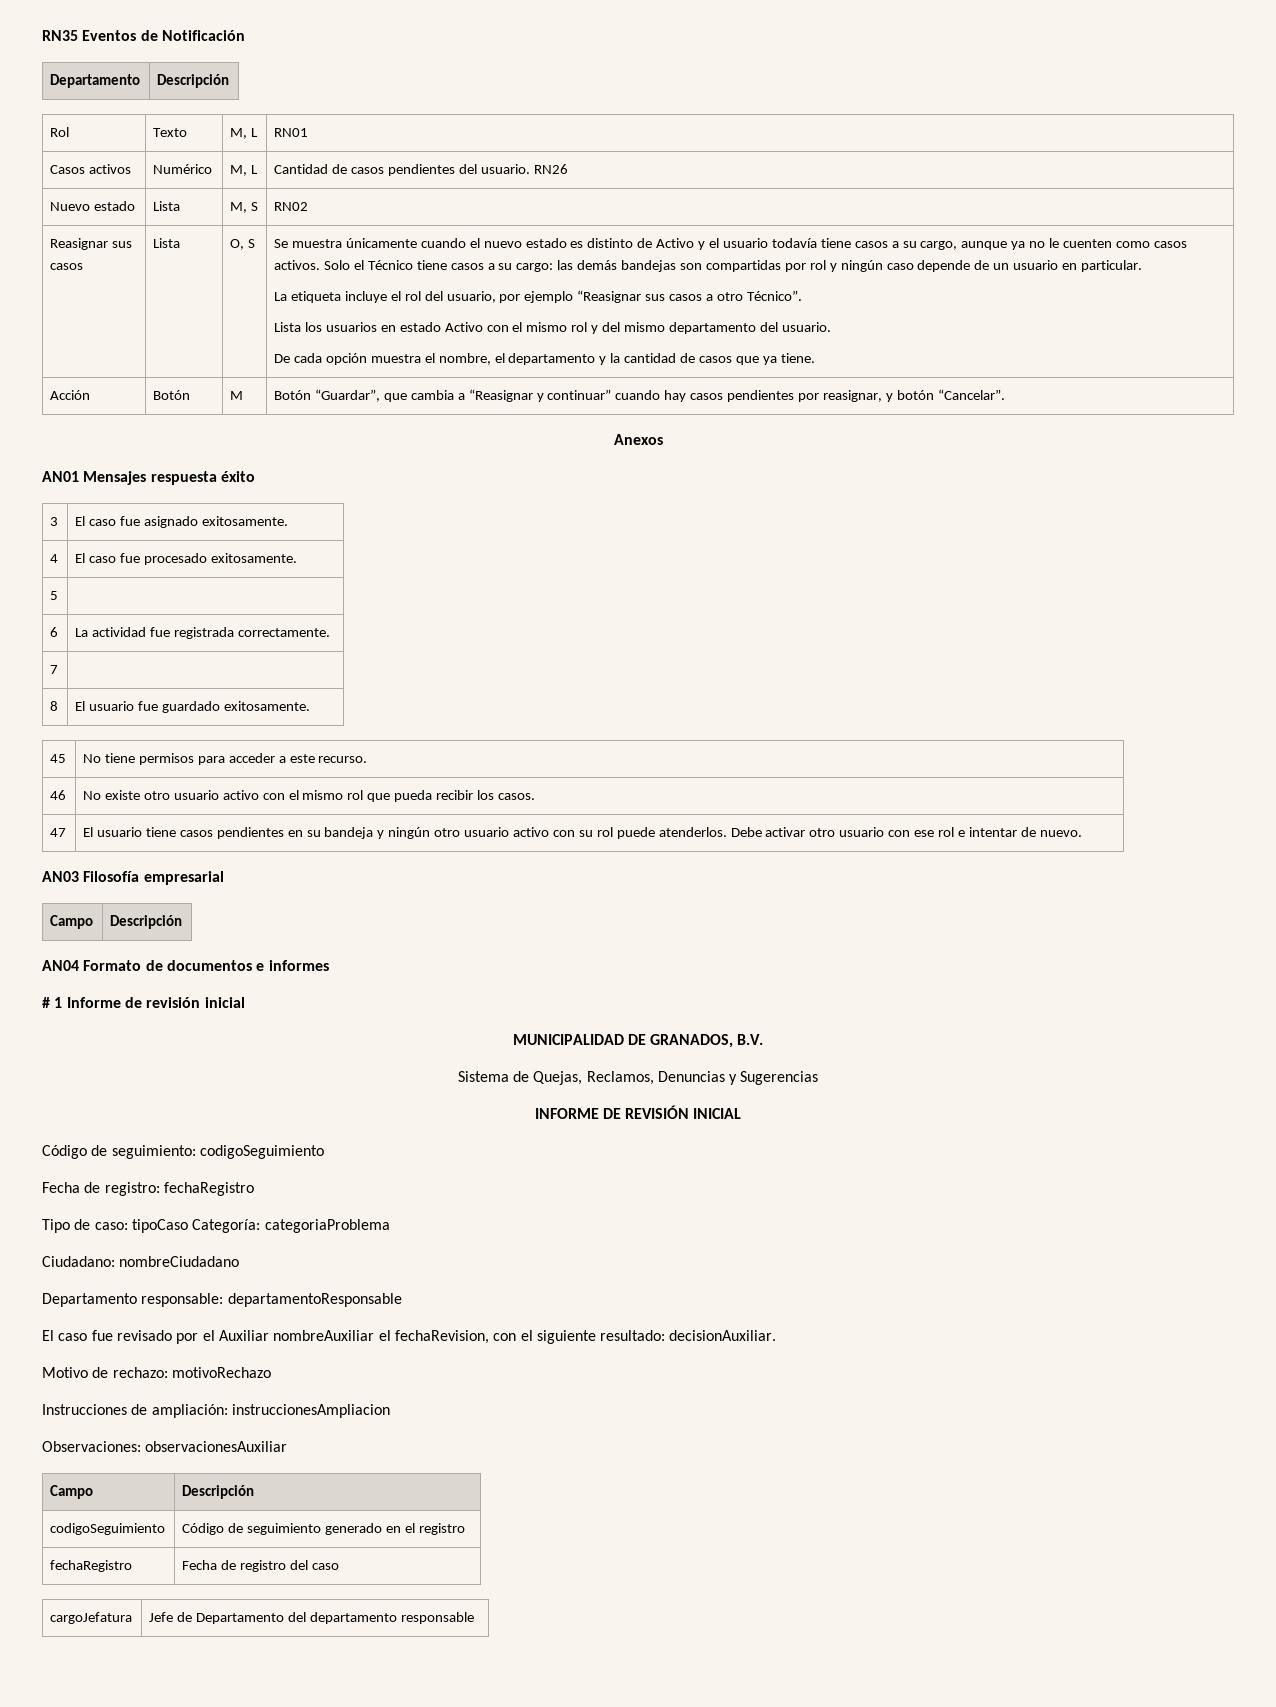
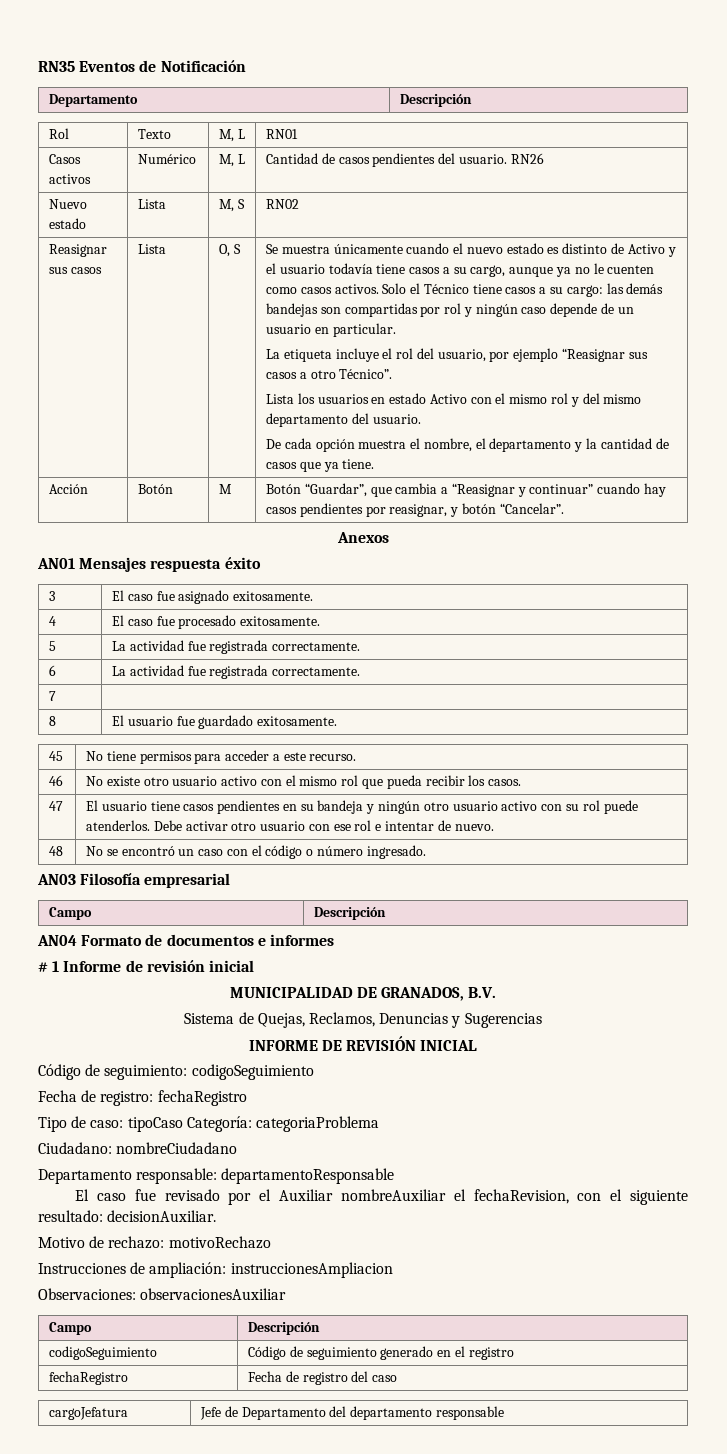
(59, 595) none -> [112,640,361,654] La actividad fue registrada correctamente.
(1082, 833) none -> [49,846,64,856] [86,845,426,859] // 48 | No se encontró un caso con el código o número ingresado.

